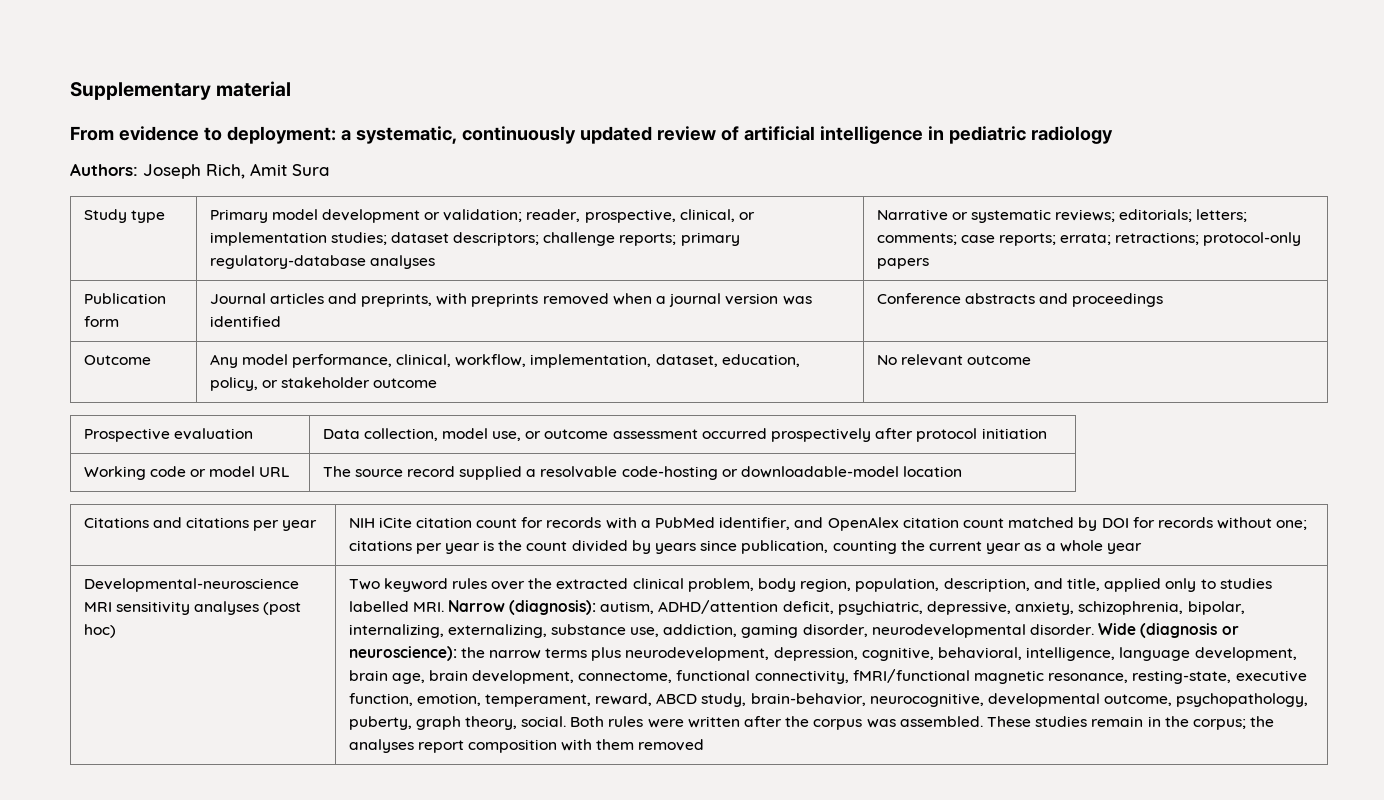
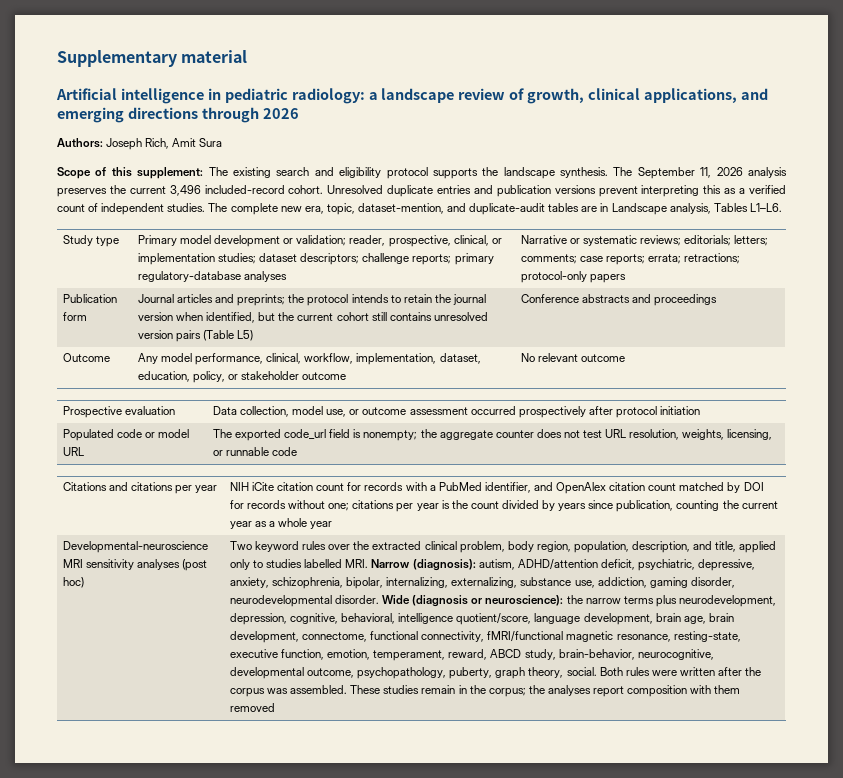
[70,126,1113,144] From evidence to deployment: a systematic, continuously updated review of artificial intelligence in pediatric radiology -> [56,88,768,104] [57,107,299,123] Artificial intelligence in pediatric radiology: a landscape review of growth, clinical applications, and emerging directions through 2026
(329, 170) none -> [57,167,787,179] [57,185,786,197] [57,203,782,215] // Scope of this supplement: The existing search and eligibility protocol supports the landscape synthesis. The September 11, 2026 analysis preserves the current 3,496 included-record cohort. Unresolved duplicate entries and publication versions prevent interpreting this as a verified count of independent studies. The complete new era, topic, dataset-mention, and duplicate-audit tables are in Landscape analysis, Tables L1–L6.
[361,293,812,307] [209,316,281,327] preprints, with preprints removed when a journal version was identified -> [237,294,486,306] [137,312,488,323] [137,330,254,342] preprints; the protocol intends to retain the journal version when identified, but the current cohort still contains unresolved version pairs (Table L5)
[83,466,146,480] Working -> [62,429,114,441] Populated
[354,466,963,480] source record supplied a resolvable code-hosting or downloadable-model location -> [234,429,773,441] [212,447,298,456] exported code_url field is nonempty; the aggregate counter does not test URL resolution, weights, licensing, or runnable code
[1026,647,1116,661] intelligence, -> [398,613,532,625] intelligence quotient/score,

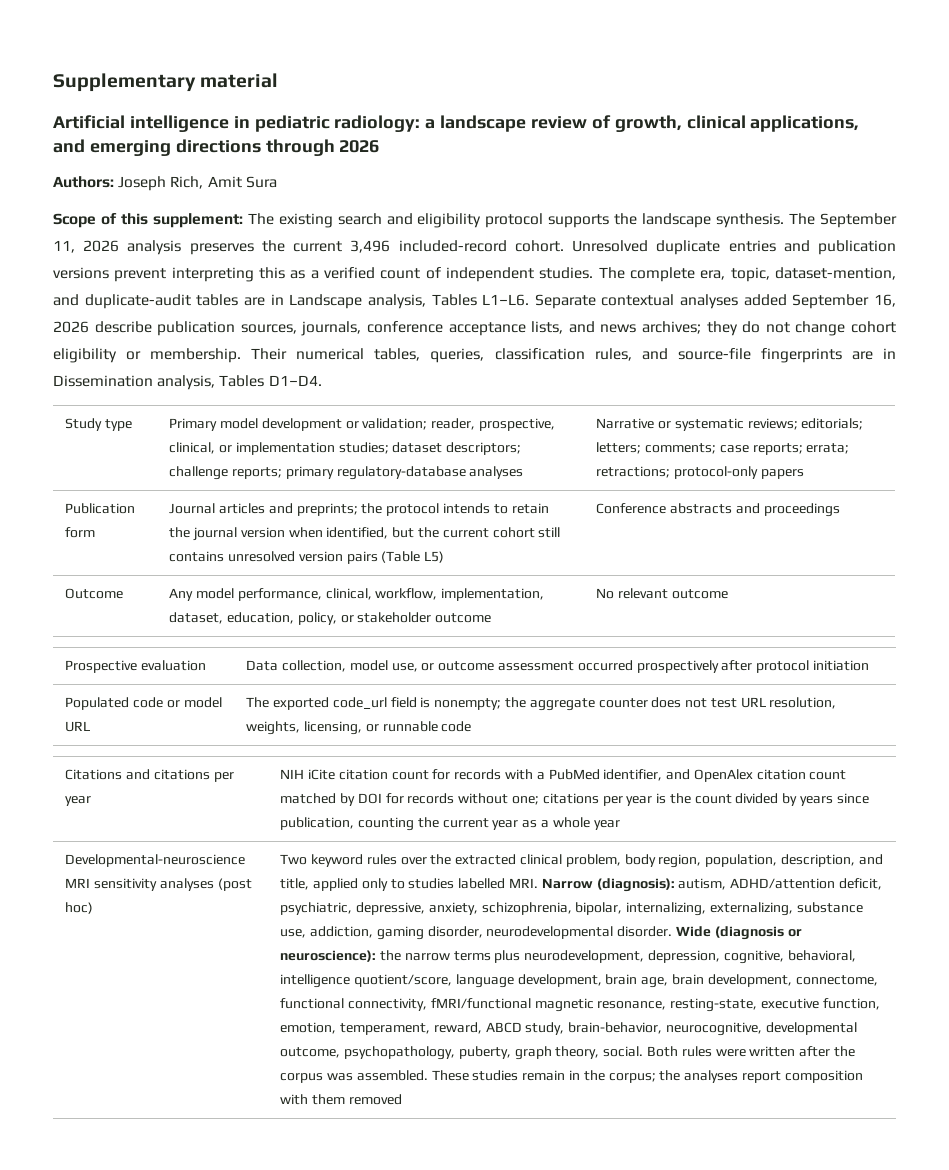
[280,206,302,212] new -> (695, 274) none
(782, 207) none -> [534,294,896,309] [53,321,897,336] [53,348,897,363] [53,375,322,390] Separate contextual analyses added September 16, 2026 describe publication sources, journals, conference acceptance lists, and news archives; they do not change cohort eligibility or membership. Their numerical tables, queries, classification rules, and source-file fingerprints are in Dissemination analysis, Tables D1–D4.

